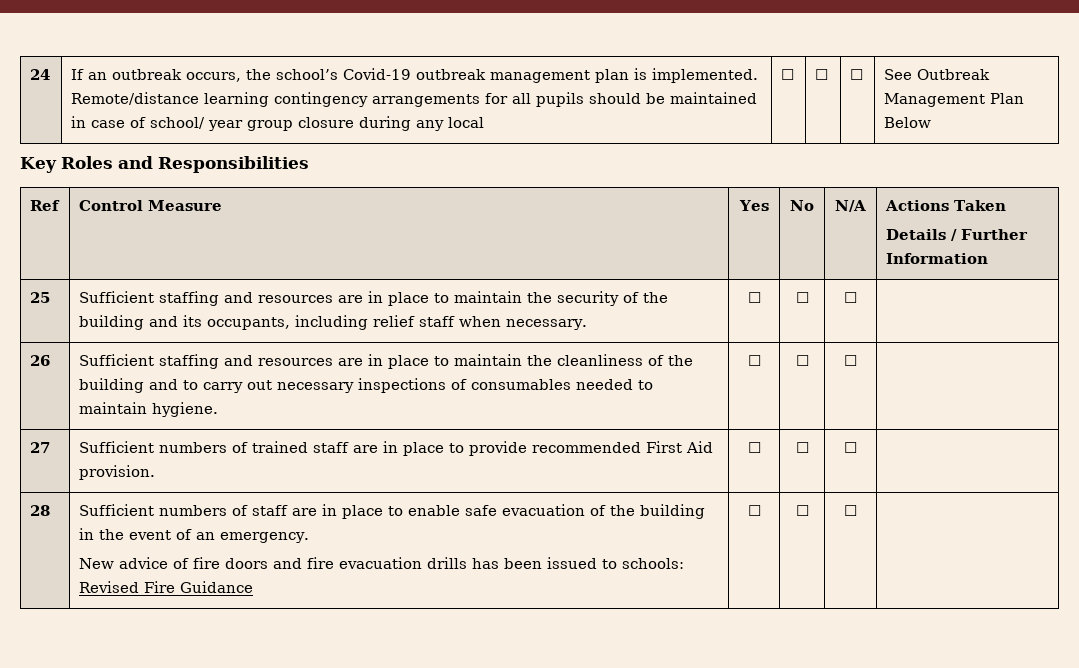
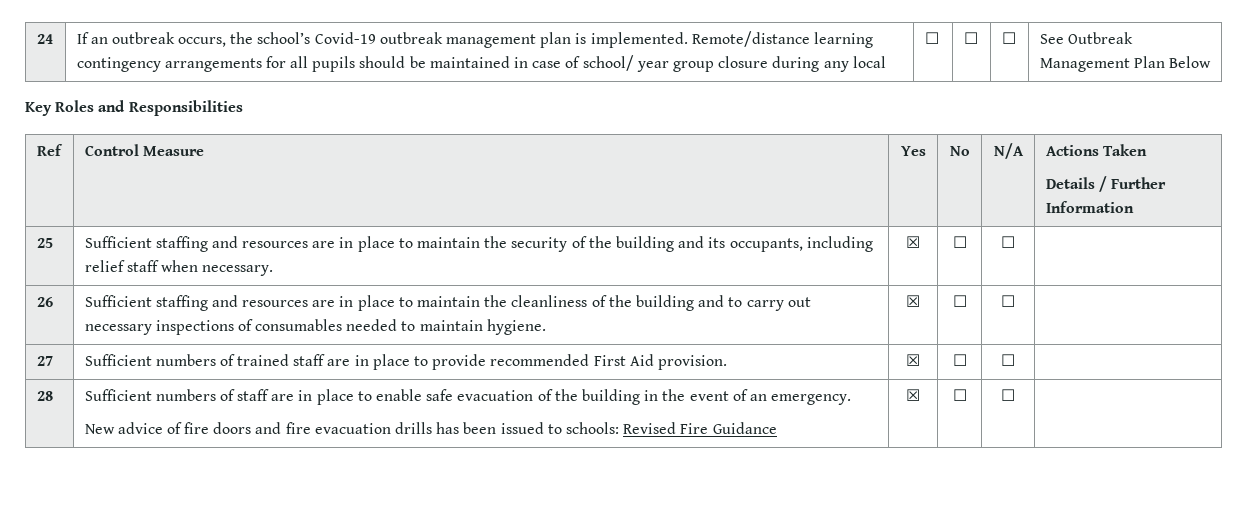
[747,292,761,303] ☐ -> [906,236,920,248] ☒
[747,355,761,366] ☐ -> [906,295,920,307] ☒
[747,442,761,453] ☐ -> [906,354,920,366] ☒
[747,505,761,516] ☐ -> [906,389,920,401] ☒

